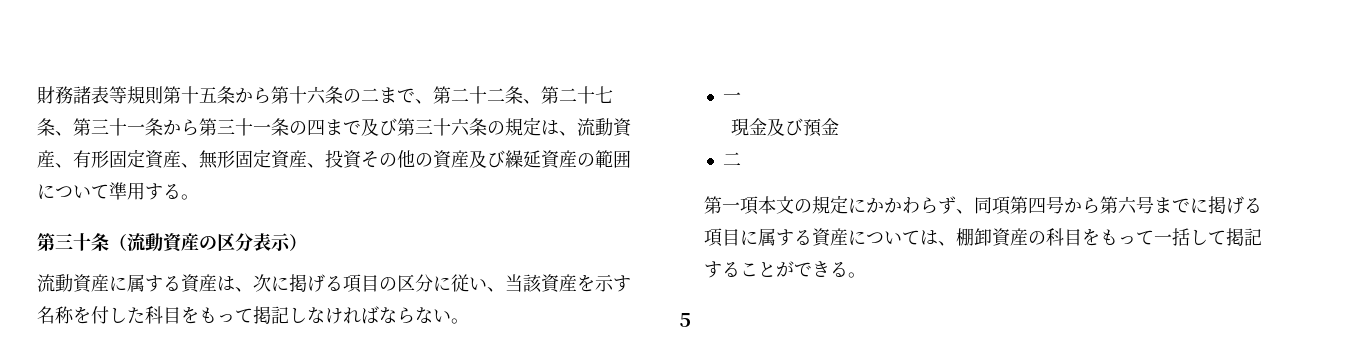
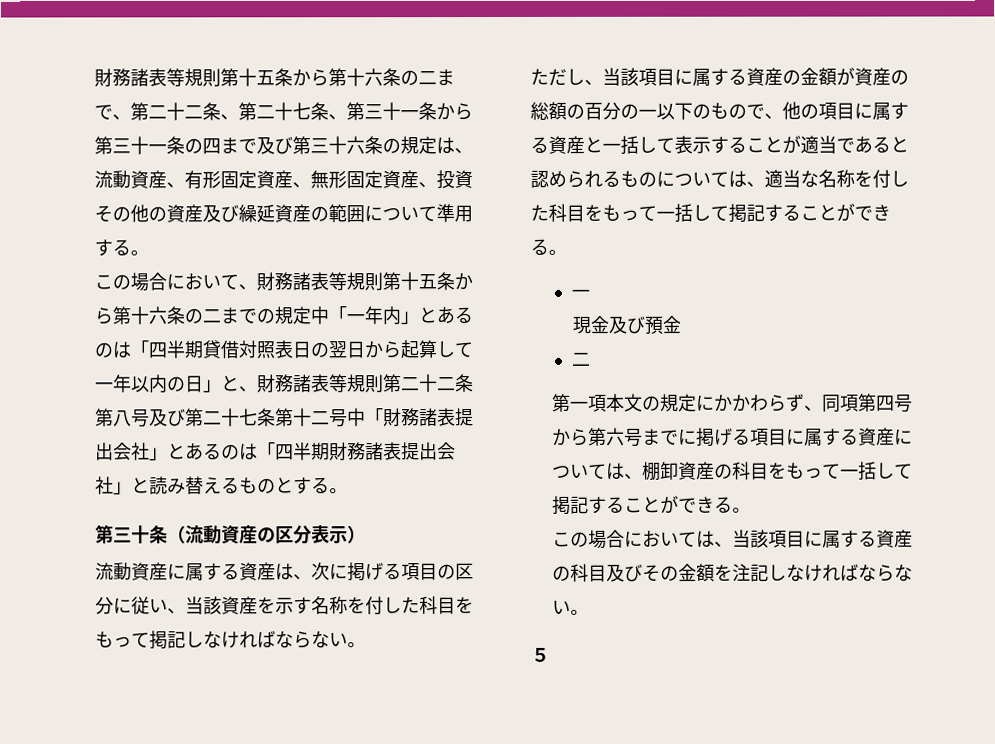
(199, 197) none -> [94,272,473,292] [94,306,473,326] [94,340,473,359] [95,374,474,394] [95,408,474,428] [95,442,456,461] [95,476,348,495] // この場合において、財務諸表等規則第十五条から第十六条の二までの規定中「一年内」とあるのは「四半期貸借対照表日の翌日から起算して一年以内の日」と、財務諸表等規則第二十二条第八号及び第二十七条第十二号中「財務諸表提出会社」とあるのは「四半期財務諸表提出会社」と読み替えるものとする。
(469, 321) none -> [530,67,909,86] [530,101,909,120] [530,135,909,154] [530,169,909,189] [530,203,891,223] [530,238,567,255] // ただし、当該項目に属する資産の金額が資産の総額の百分の一以下のもので、他の項目に属する資産と一括して表示することが適当であると認められるものについては、適当な名称を付した科目をもって一括して掲記することができる。
(866, 275) none -> [551,529,913,549] [551,563,913,582] [551,599,589,615] // この場合においては、当該項目に属する資産の科目及びその金額を注記しなければならない。

